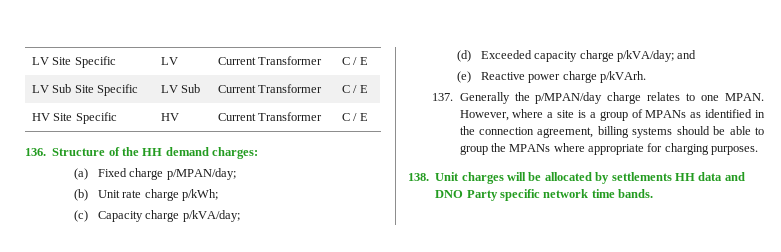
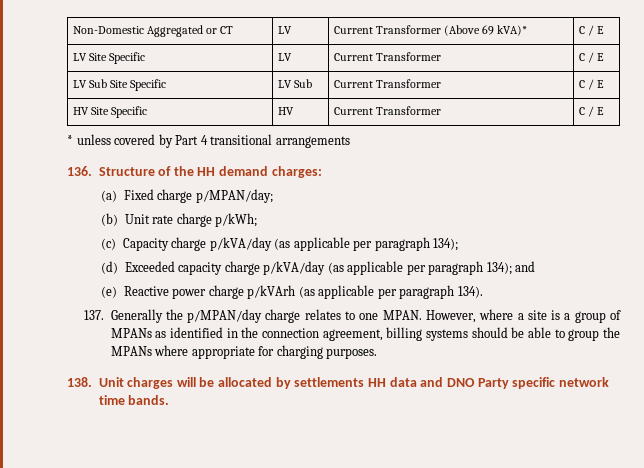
(31, 61) none -> [72,25,234,37] [277,26,292,34] [333,25,528,36] [578,25,605,36] Non-Domestic Aggregated or CT | LV | Current Transformer (Above 69 kVA)* | C / E //
(368, 117) none -> [67,134,350,148] // * unless covered by Part 4 transitional arrangements
[182,210,240,222] [456,50,675,62] p/kVA/day; // (d) Exceeded capacity charge p/kVA/day; -> [209,237,459,251] [101,261,512,275] p/kVA/day (as applicable per paragraph 134); // (d) Exceeded capacity charge p/kVA/day (as applicable per paragraph 134);
[600,71,647,83] p/kVArh. -> [247,285,483,299] p/kVArh (as applicable per paragraph 134).

